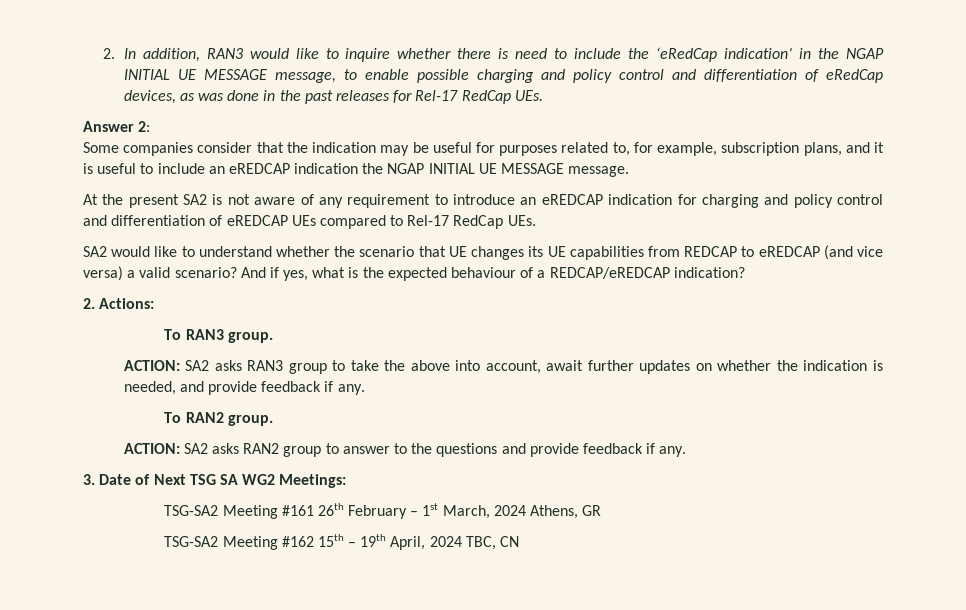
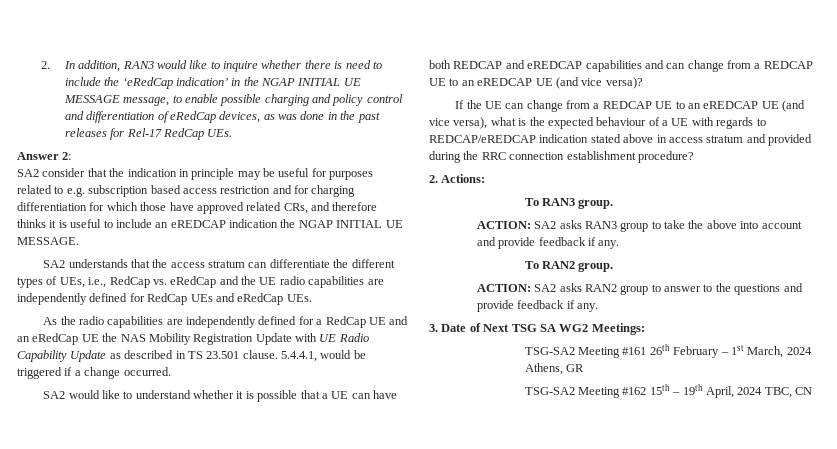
[83,142,194,156] Some companies -> [17,169,39,177] SA2
(377, 147) none -> [178,168,235,180] in principle
[612,142,870,156] to, for example, subscription plans, and -> [54,185,356,197] [17,202,378,214] [17,219,46,228] to e.g. subscription based access restriction and for charging differentiation for which those have approved related CRs, and therefore thinks
[501,163,630,177] [83,194,883,208] [83,215,536,229] MESSAGE message. // At the present SA2 is not aware of any requirement to introduce an eREDCAP indication for charging and policy control and differentiation of eREDCAP UEs compared to Rel-17 RedCap UEs. -> [17,237,79,245] [43,259,395,268] [17,276,384,288] [17,293,312,305] [43,316,409,328] [17,333,369,345] [17,350,366,362] [17,367,171,379] MESSAGE. // SA2 understands that the access stratum can differentiate the different types of UEs, i.e., RedCap vs. eRedCap and the UE radio capabilities are independently defined for RedCap UEs and eRedCap UEs. // As the radio capabilities are independently defined for a RedCap UE and an eRedCap UE the NAS Mobility Registration Update with UE Radio Capability Update as described in TS 23.501 clause. 5.4.4.1, would be triggered if a change occurred.
[334,245,883,260] [83,266,309,281] the scenario that UE changes its UE capabilities from REDCAP to eREDCAP (and vice versa) a valid scenario? And if yes, -> [236,390,398,402] [429,60,813,72] [429,77,643,89] [455,100,806,112] [429,117,488,129] it is possible that a UE can have both REDCAP and eREDCAP capabilities and can change from a REDCAP UE to an eREDCAP UE (and vice versa)? // If the UE can change from a REDCAP UE to an eREDCAP UE (and vice versa),
[549,267,745,279] REDCAP/eREDCAP indication? -> [671,117,766,129] [429,134,812,146] [429,151,694,163] UE with regards to REDCAP/eREDCAP indication stated above in access stratum and provided during the RRC connection establishment procedure?
[485,360,883,374] [123,381,176,395] account, await further updates on whether the indication is needed, -> [761,221,802,229] account

